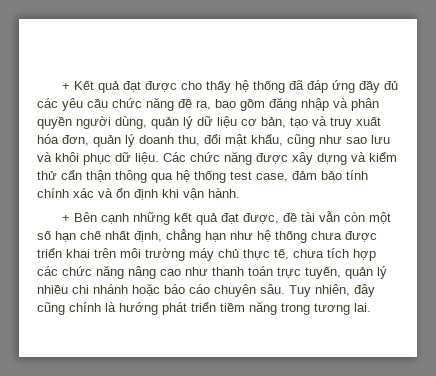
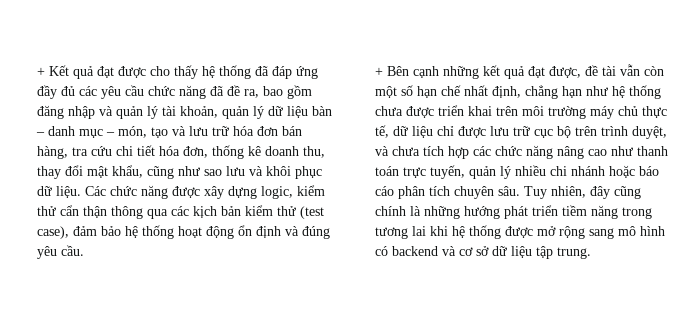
(174, 104) none -> [210,86,224,96] đã
[351,98,379,111] [37,116,381,129] [37,134,135,147] phân quyền người dùng, quản lý dữ liệu cơ bản, tạo và truy xuất hóa đơn, quản lý -> [116,106,332,119] [36,126,302,138] [37,145,261,159] quản lý tài khoản, quản lý dữ liệu bàn – danh mục – món, tạo và lưu trữ hóa đơn bán hàng, tra cứu chi tiết hóa đơn, thống kê
(200, 140) none -> [37,166,61,179] thay
[351,152,366,162] và -> [261,186,293,199] logic,
[176,170,368,183] [37,188,240,200] hệ thống test case, đảm bảo tính chính xác và ổn định khi vận hành. -> [171,205,324,219] [37,225,330,239] [37,245,84,259] các kịch bản kiểm thử (test case), đảm bảo hệ thống hoạt động ổn định và đúng yêu cầu.
(289, 254) none -> [393,126,667,139] [375,146,389,156] dữ liệu chỉ được lưu trữ cục bộ trên trình duyệt, và
(210, 289) none -> [398,186,450,199] phân tích
(116, 307) none -> [424,206,460,219] những
[354,303,371,312] lai. -> [412,225,665,239] [375,246,591,259] lai khi hệ thống được mở rộng sang mô hình có backend và cơ sở dữ liệu tập trung.

